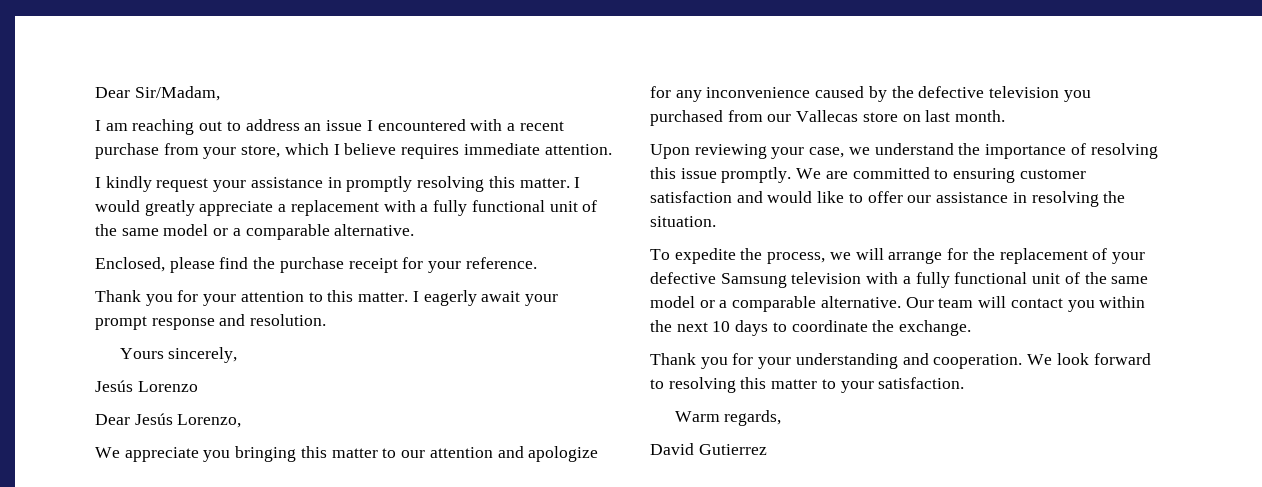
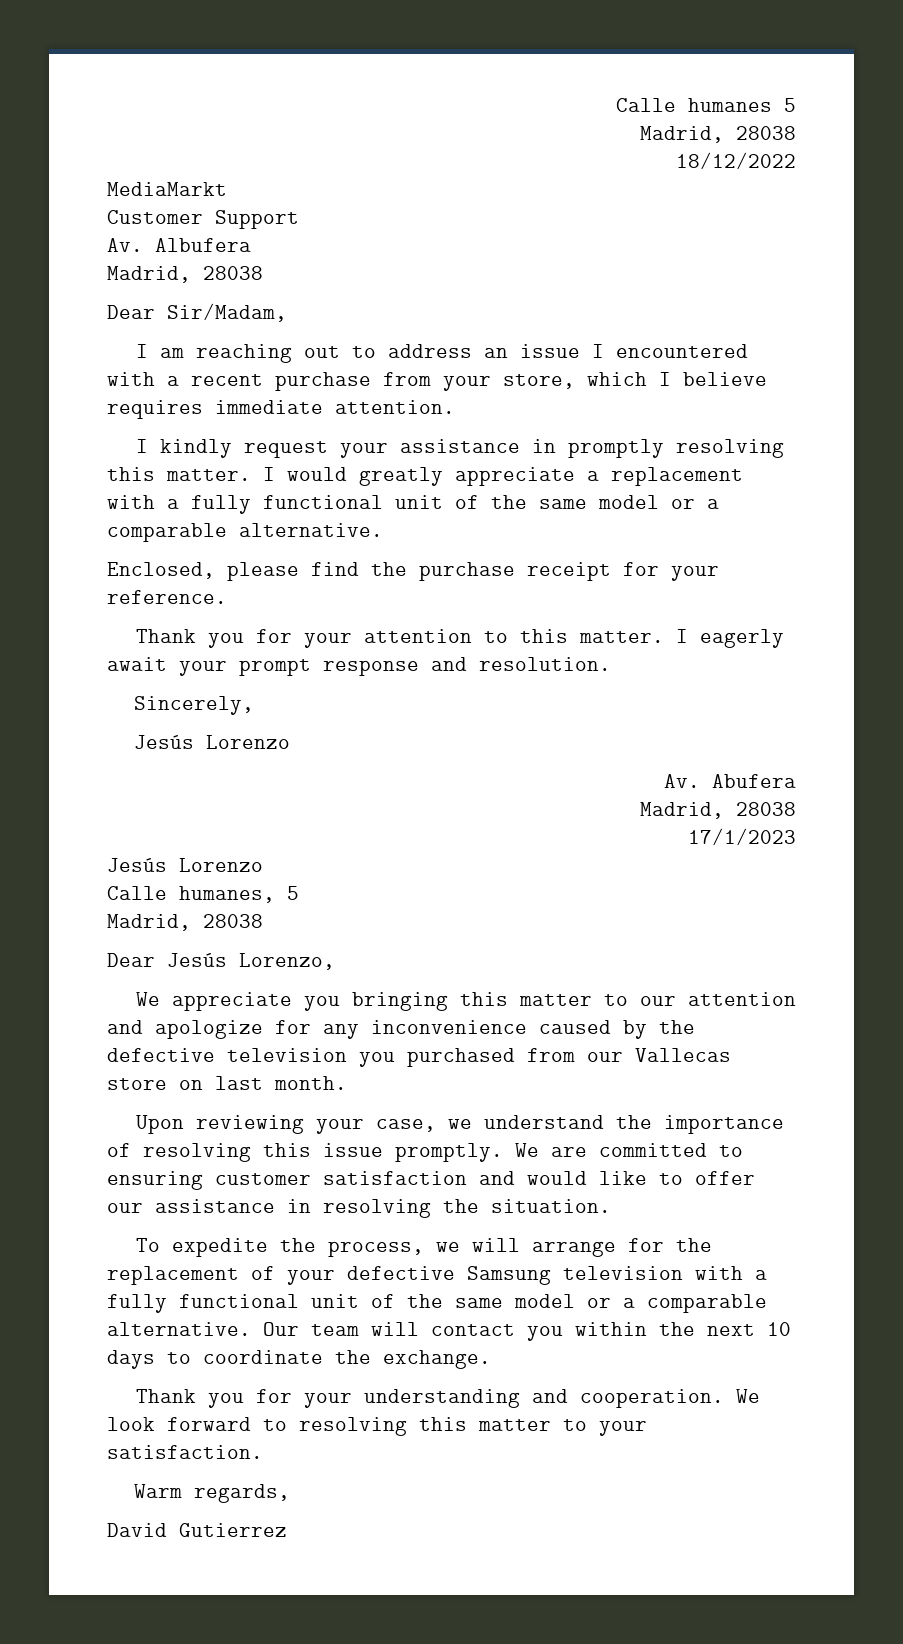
(95, 92) none -> [616,98,796,112] [640,126,796,143] [676,152,796,169] [107,182,227,196] [107,210,299,229] [107,238,251,252] [107,266,263,283] Calle humanes 5 // Madrid, 28038 // 18/12/2022 // MediaMarkt // Customer Support // Av. Albufera // Madrid, 28038 //
[119,347,238,363] [95,380,198,392] Yours sincerely, // Jesús Lorenzo -> [134,696,255,715] [134,735,291,749] [664,774,796,788] [640,802,796,819] [688,828,796,845] [107,858,263,872] [107,886,299,903] [107,914,263,931] Sincerely, // Jesús Lorenzo // Av. Abufera // Madrid, 28038 // 17/1/2023 // Jesús Lorenzo // Calle humanes, 5 // Madrid, 28038

